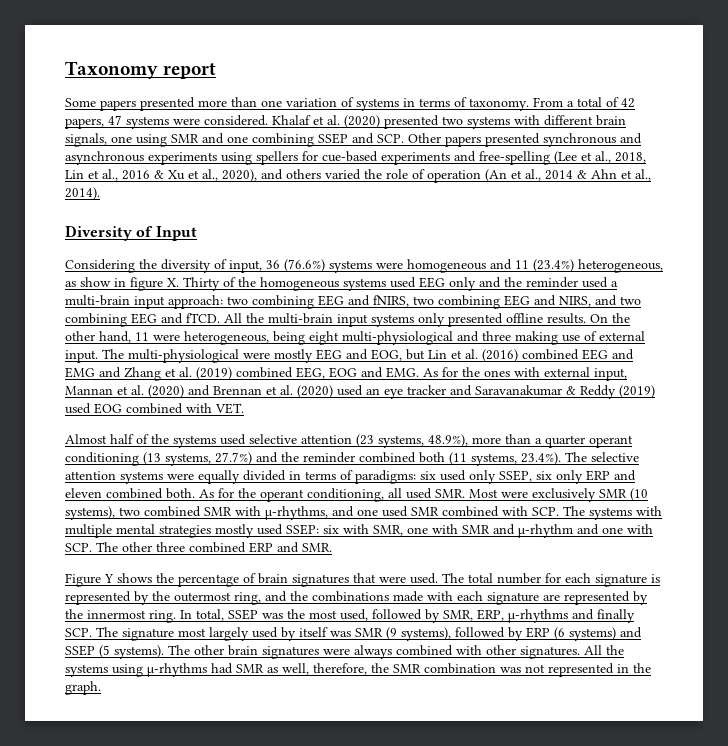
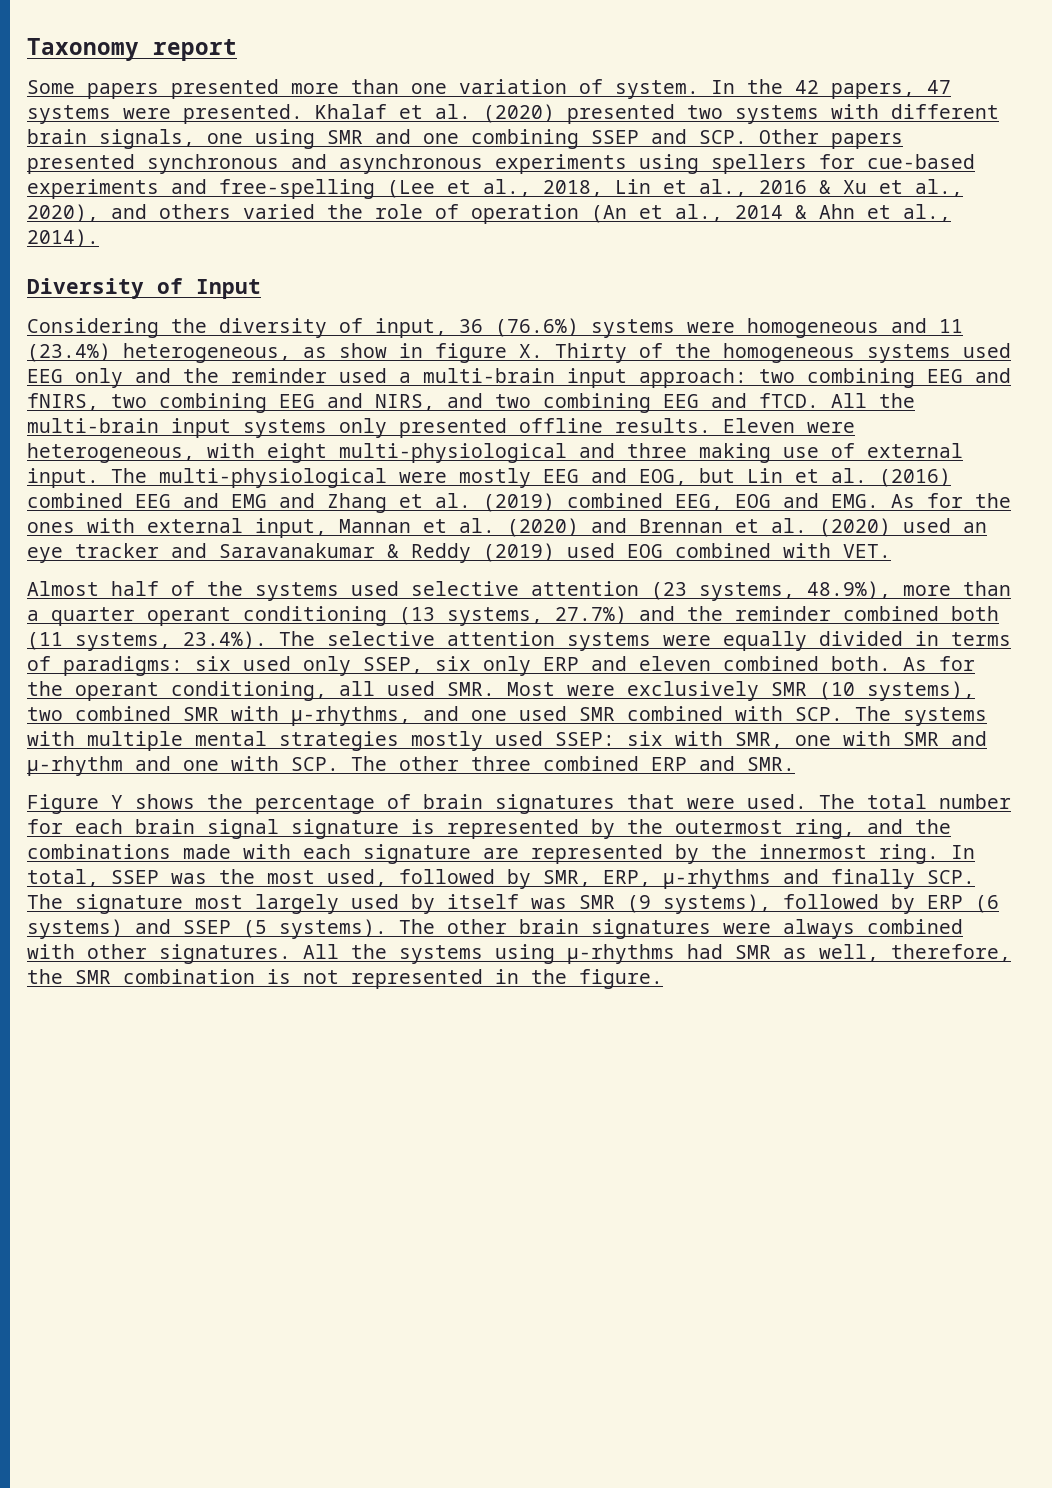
[356,97,619,111] systems in terms of taxonomy. From a total of -> [615,79,783,99] system. In the
[204,115,268,126] considered. -> [183,104,303,124] presented.
[590,313,630,323] [65,331,149,343] On the other hand, 11 -> [723,418,795,433] Eleven
[273,331,305,345] being -> [207,443,255,458] with
(591, 578) none -> [135,819,279,839] brain signal
[500,667,521,673] was -> [267,969,291,984] is
[65,681,101,695] graph. -> [579,969,663,989] figure.

